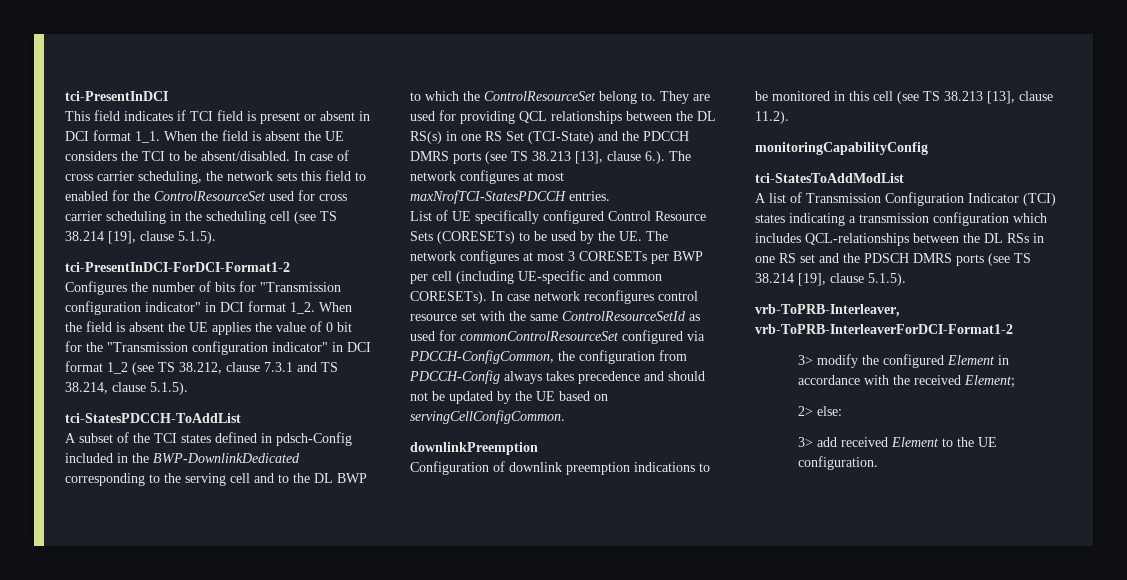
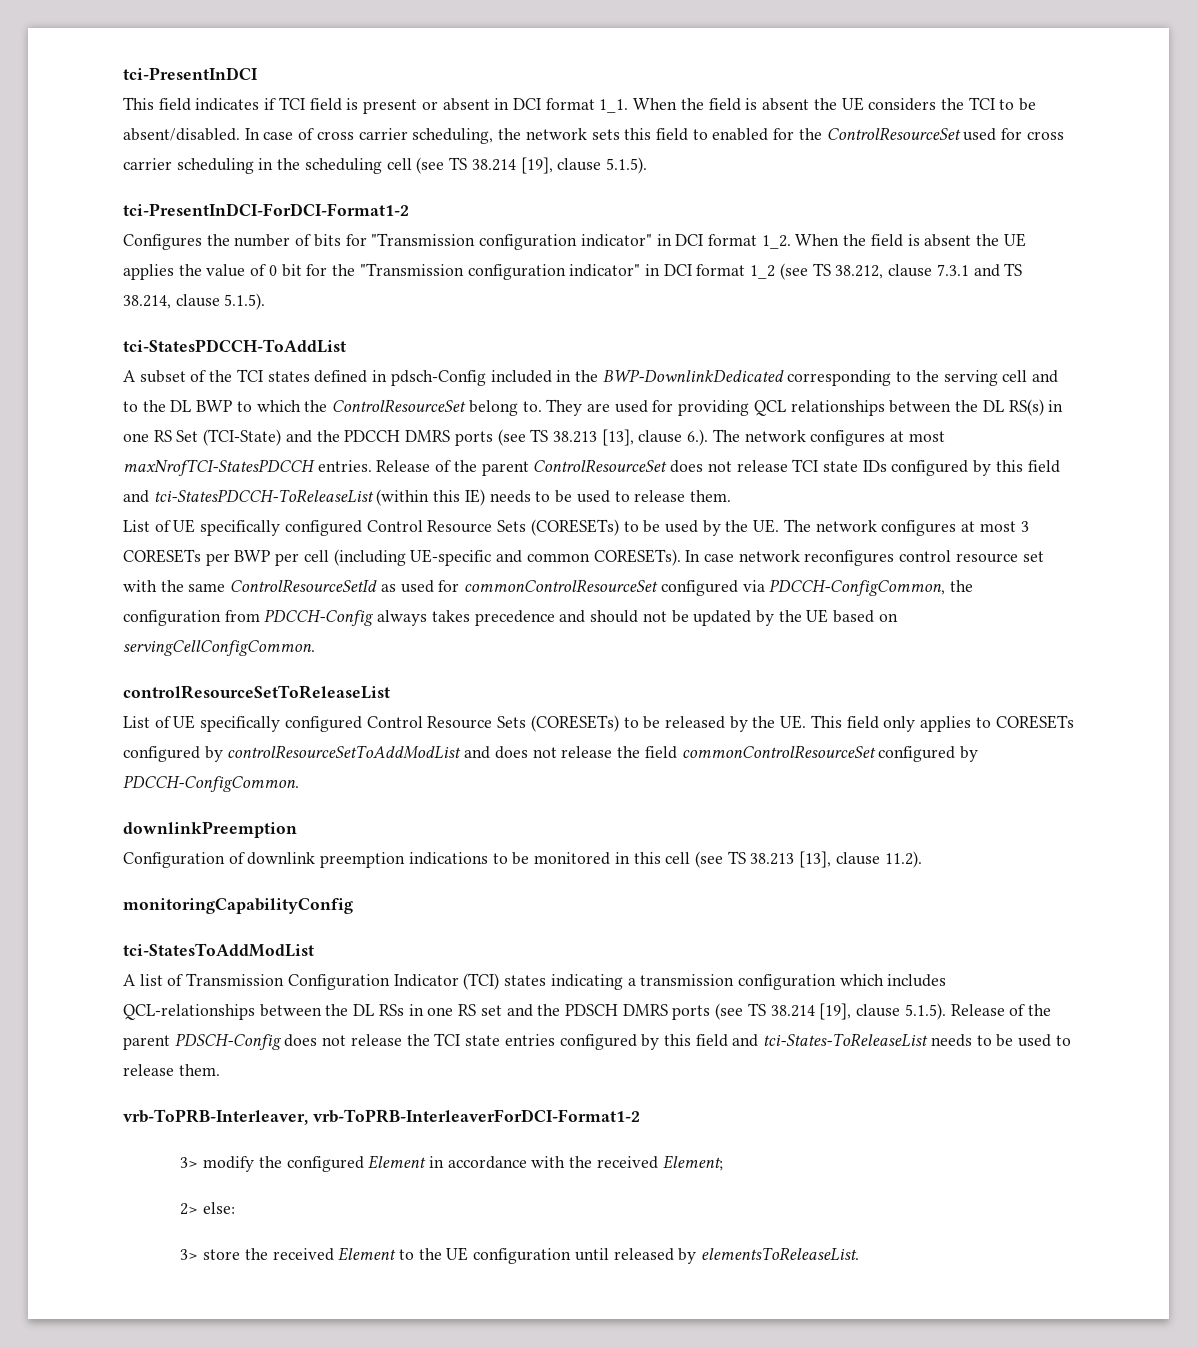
(610, 196) none -> [376,459,1060,476] [123,489,731,506] Release of the parent ControlResourceSet does not release TCI state IDs configured by this field and tci-StatesPDCCH-ToReleaseList (within this IE) needs to be used to release them.
(565, 417) none -> [123,685,390,699] [123,715,1074,732] [123,745,978,762] [123,775,299,792] // controlResourceSetToReleaseList // List of UE specifically configured Control Resource Sets (CORESETs) to be released by the UE. This field only applies to CORESETs configured by controlResourceSetToAddModList and does not release the field commonControlResourceSet configured by PDCCH-ConfigCommon.
(906, 279) none -> [950,1004,1051,1016] [123,1033,1071,1050] [123,1064,220,1076] Release of the parent PDSCH-Config does not release the TCI state entries configured by this field and tci-States-ToReleaseList needs to be used to release them.
[816,437,837,447] add -> [203,1248,268,1260] store the
[797,456,878,470] configuration. -> [473,1247,860,1264] configuration until released by elementsToReleaseList.

